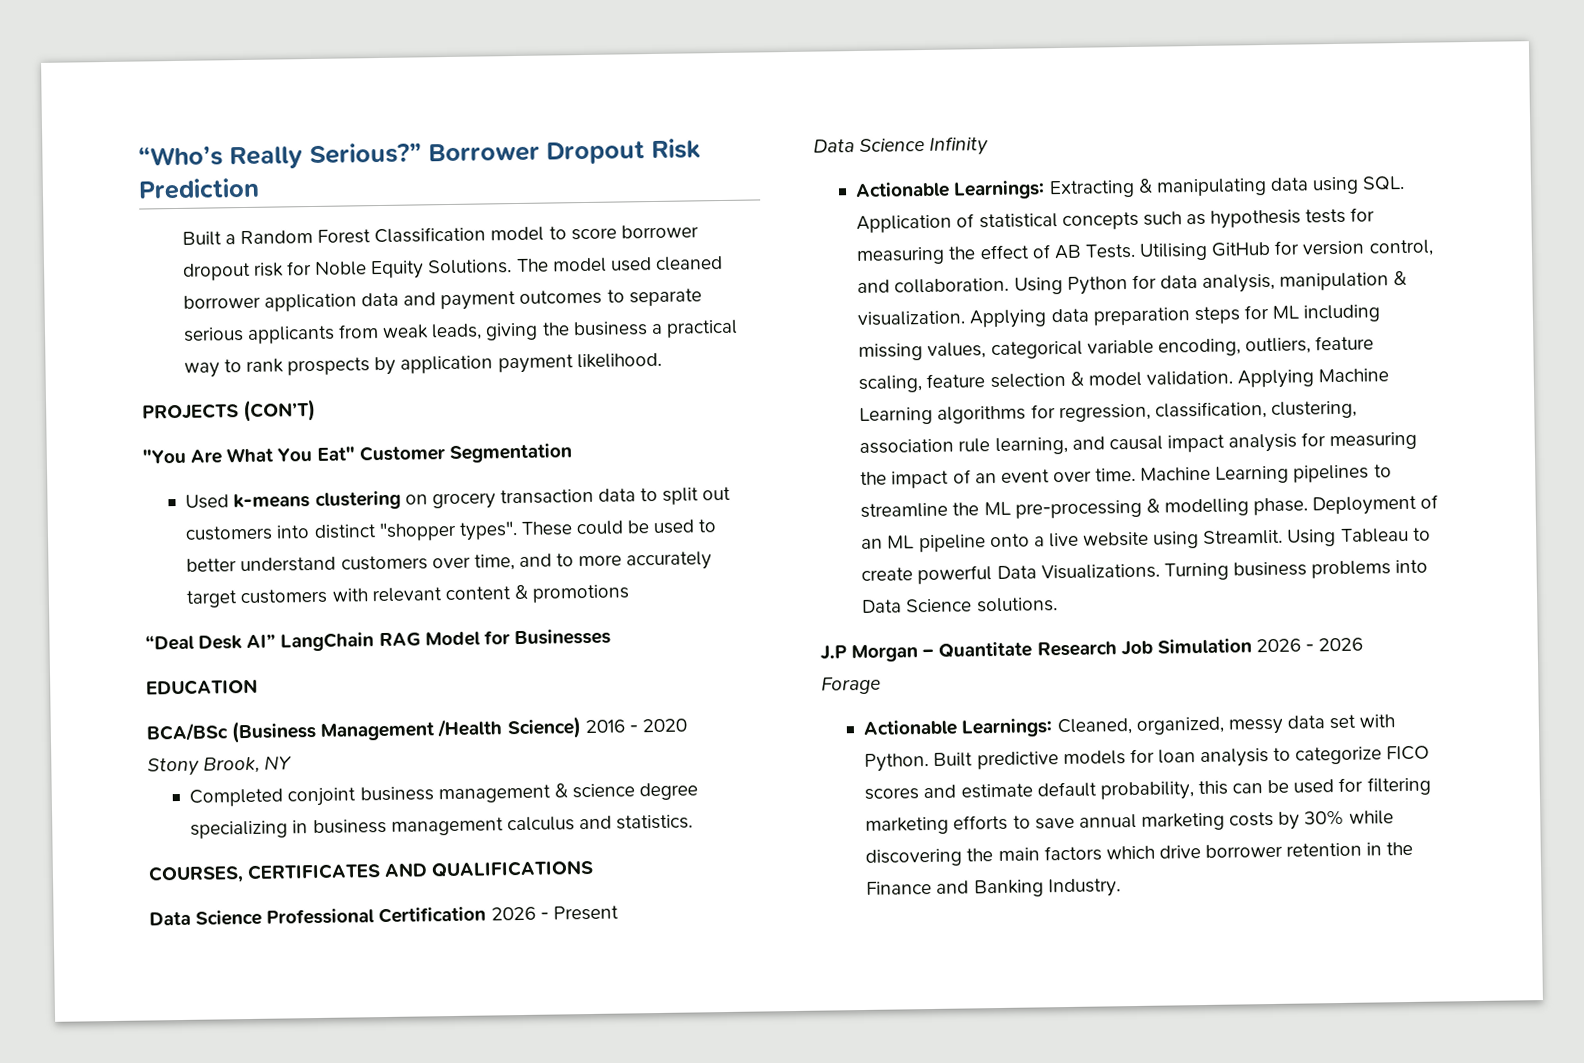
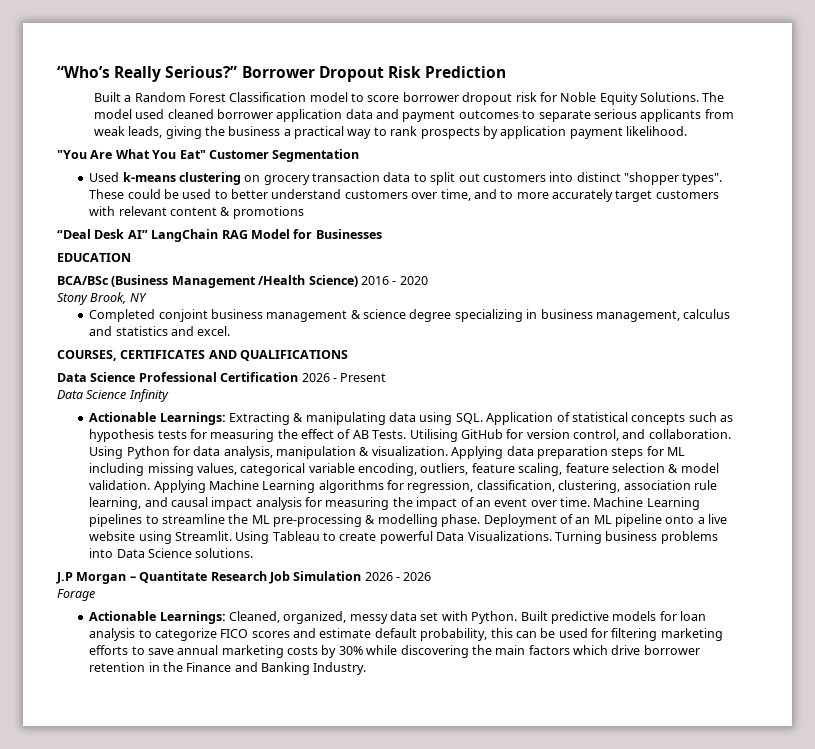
[142,398,317,423] // PROJECTS (CON’T) -> (688, 131) none
[390,817,504,836] management -> [595,310,680,322] management,
[616,814,694,830] statistics. -> [115,326,231,336] statistics and excel.

